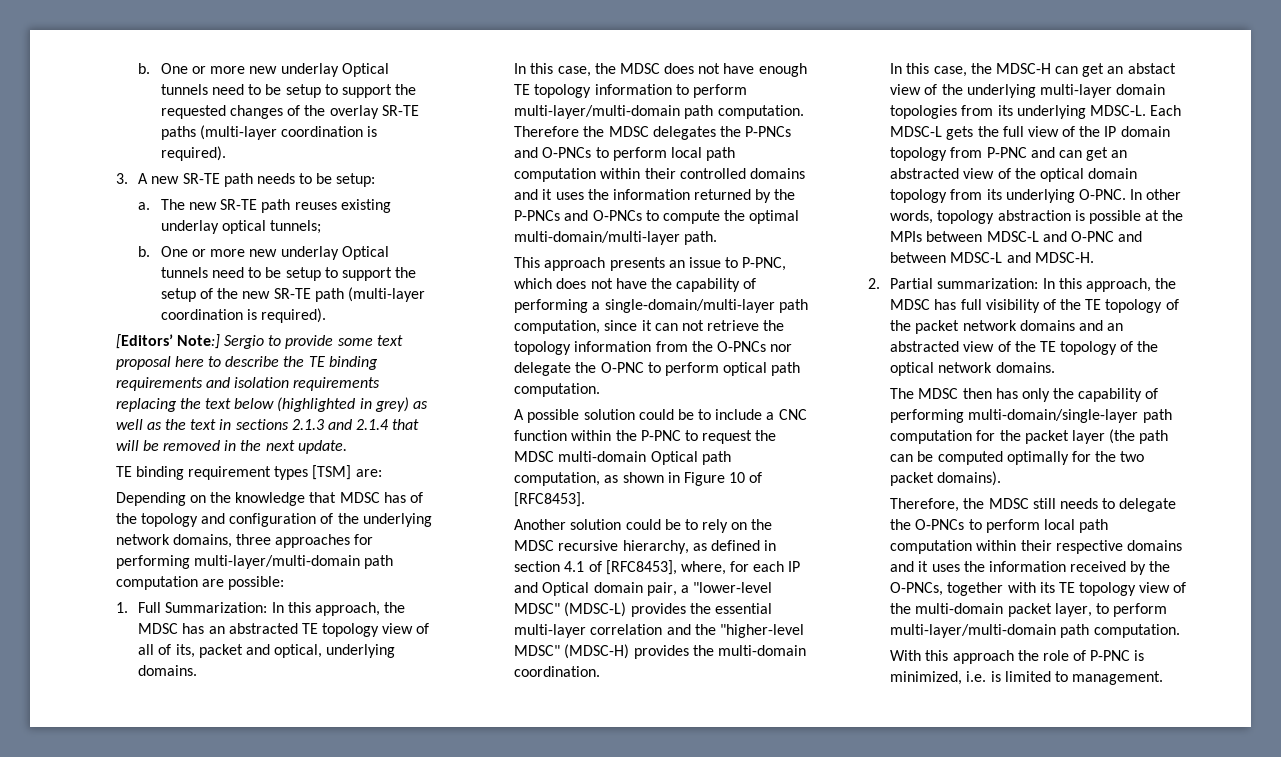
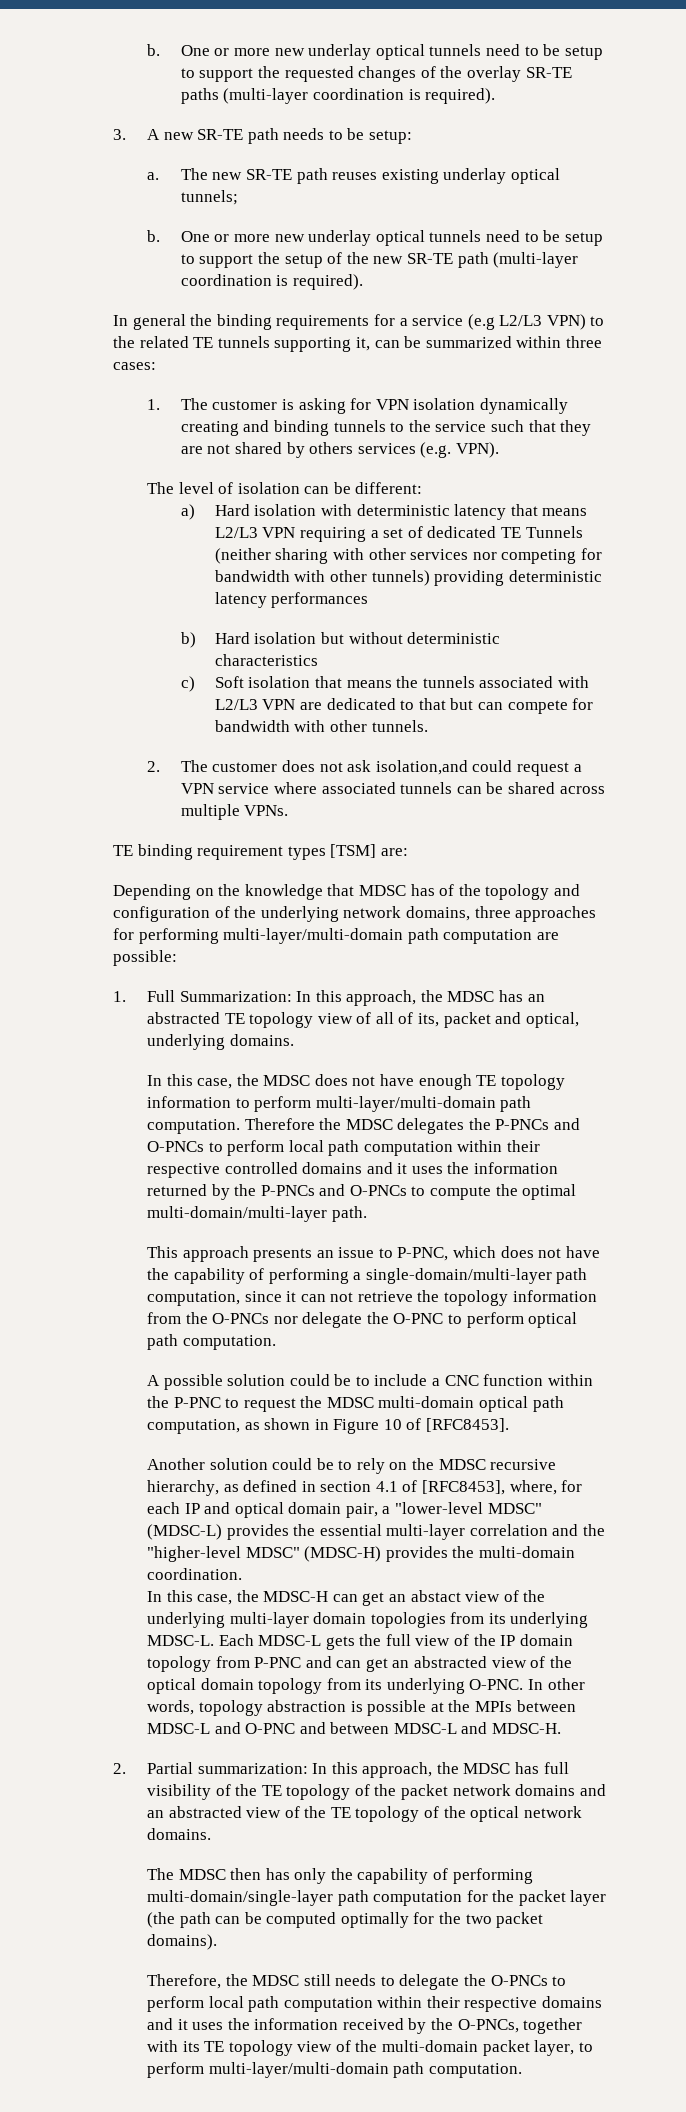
[138,63,389,77] b. One or more new underlay Optical -> [146,44,425,60] b. One or more new underlay optical
[341,246,389,260] Optical -> [375,230,425,246] optical
[115,334,403,349] [115,356,378,370] [115,377,381,391] [115,397,428,412] [115,419,420,430] [115,440,347,454] [Editors’ Note:] Sergio to provide some text proposal here to describe the TE binding requirements and isolation requirements replacing the text below (highlighted in grey) as well as the text in sections 2.1.3 and 2.1.4 that will be removed in the next update. -> [112,314,605,330] [112,336,602,352] [112,362,156,370] [146,398,569,414] [180,420,592,436] [180,442,500,458] [146,482,423,494] [180,504,588,520] [214,526,583,542] [214,548,602,564] [214,570,602,586] [214,592,369,608] [180,632,501,648] [214,654,318,666] [180,676,589,692] [214,698,594,714] [214,720,428,732] [146,760,582,776] [180,782,605,794] [180,804,289,820] In general the binding requirements for a service (e.g L2/L3 VPN) to the related TE tunnels supporting it, can be summarized within three cases: // 1. The customer is asking for VPN isolation dynamically creating and binding tunnels to the service such that they are not shared by others services (e.g. VPN). // The level of isolation can be different: // a) Hard isolation with deterministic latency that means L2/L3 VPN requiring a set of dedicated TE Tunnels (neither sharing with other services nor competing for bandwidth with other tunnels) providing deterministic latency performances // b) Hard isolation but without deterministic characteristics // c) Soft isolation that means the tunnels associated with L2/L3 VPN are dedicated to that but can compete for bandwidth with other tunnels. // 2. The customer does not ask isolation,and could request a VPN service where associated tunnels can be shared across multiple VPNs.
(676, 173) none -> [146,1163,220,1178] respective
[650,451,698,465] Optical -> [479,1396,529,1412] optical
[542,582,590,596] Optical -> [234,1502,284,1518] optical
[890,650,1145,664] [890,671,1164,685] // With this approach the role of P-PNC is minimized, i.e. is limited to management. -> (522, 2070) none

